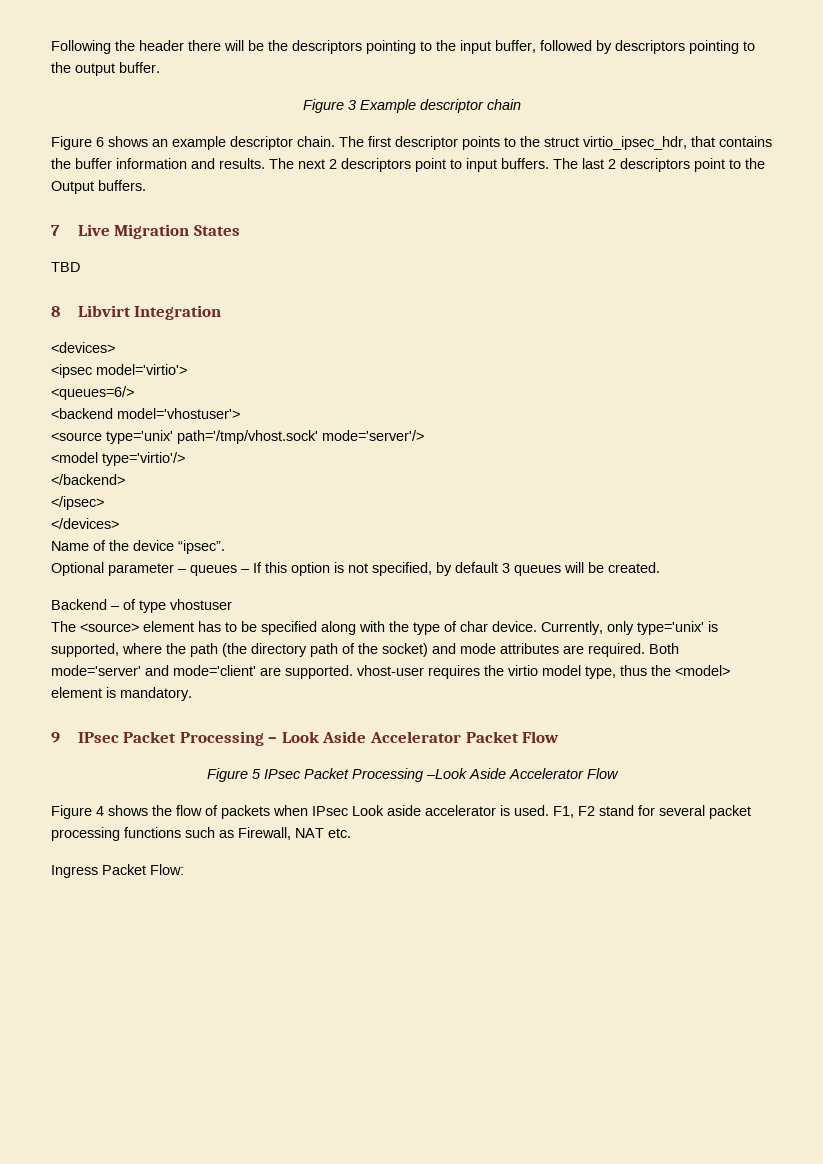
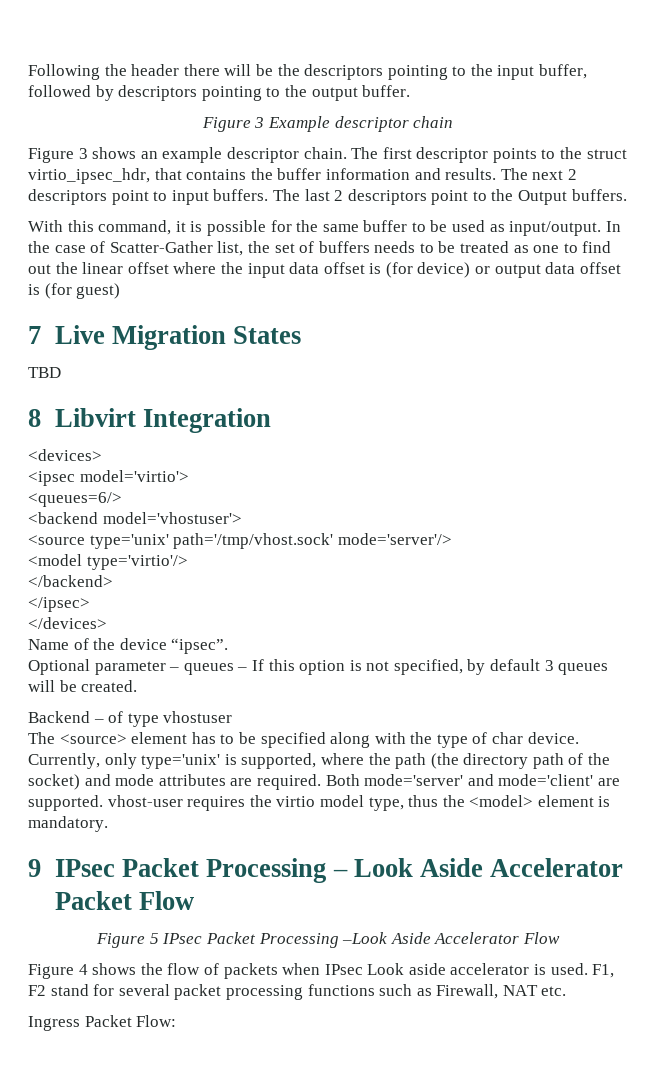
[96,137,104,147] 6 -> [78,148,88,159] 3
(146, 185) none -> [28,220,621,236] [28,241,612,256] [28,262,621,278] [28,283,121,299] // With this command, it is possible for the same buffer to be used as input/output. In the case of Scatter-Gather list, the set of buffers needs to be treated as one to find out the linear offset where the input data offset is (for device) or output data offset is (for guest)

